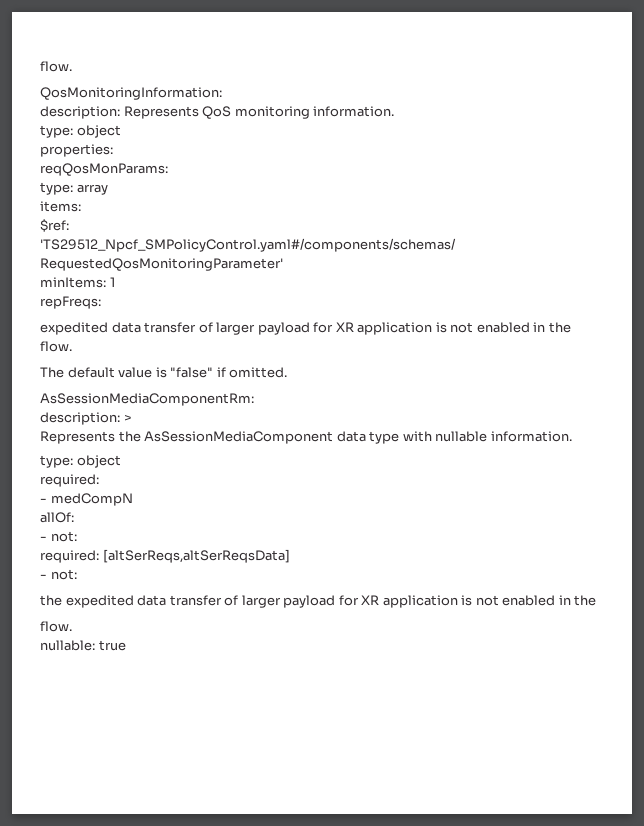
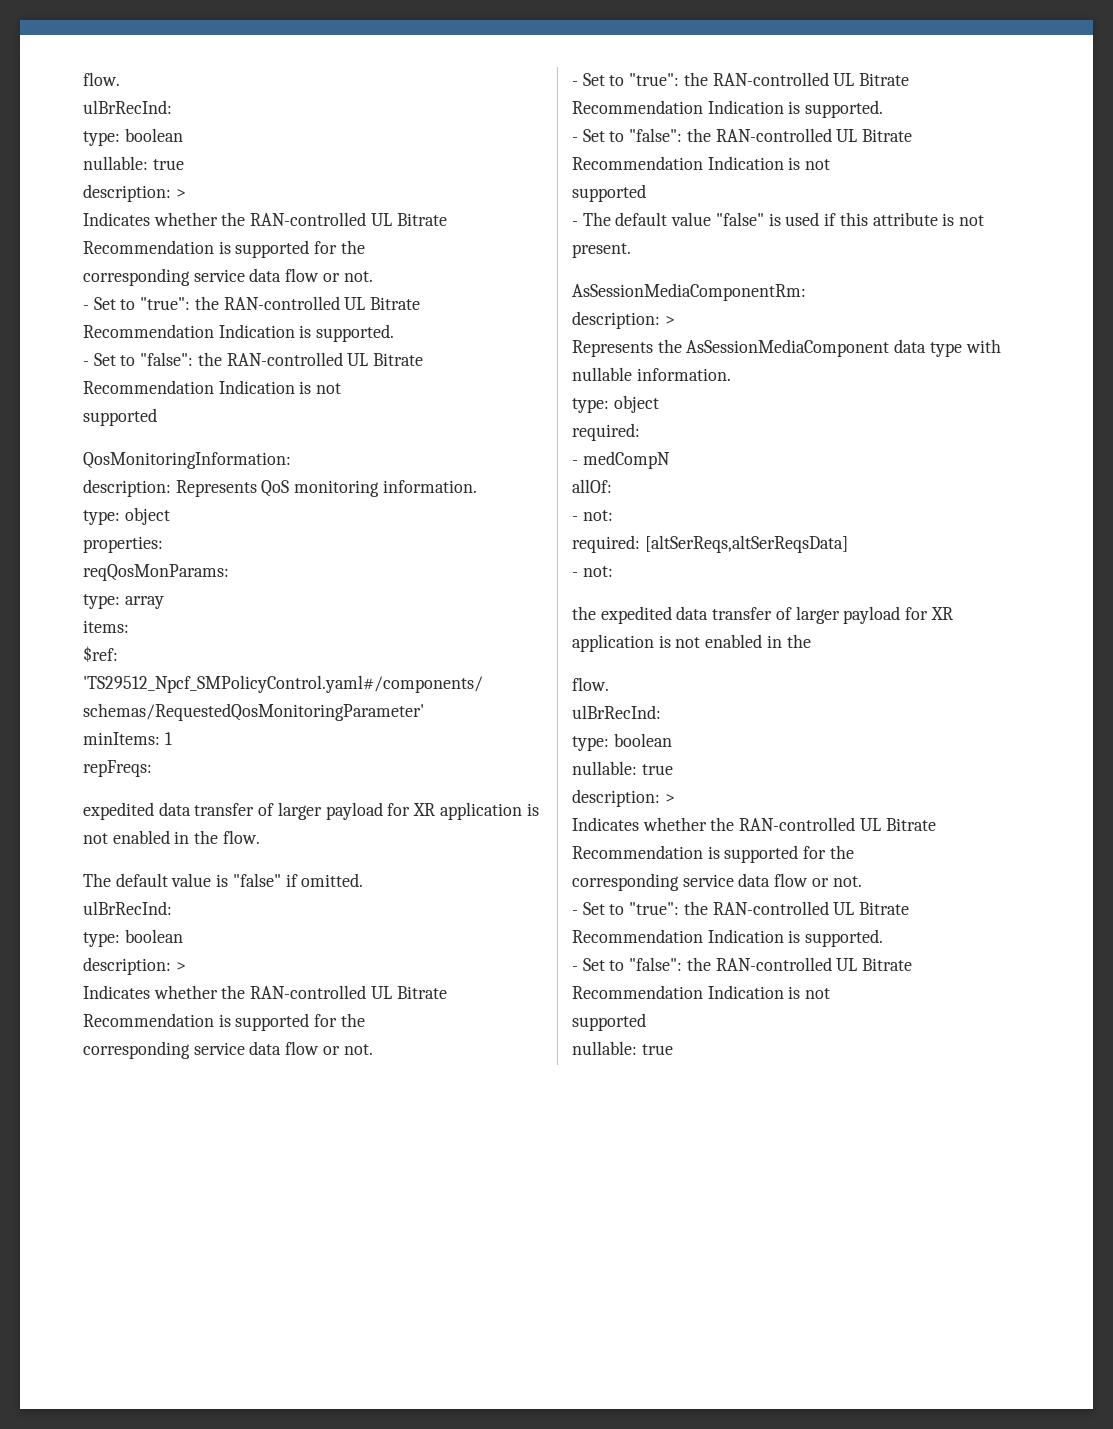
[40,61,72,72] flow. -> [83,72,120,86] [83,100,172,114] [83,128,183,146] [83,156,184,170] [83,184,186,202] [83,212,447,226] [83,240,365,258] [83,268,373,286] [83,296,421,310] [83,324,395,342] [83,352,424,366] [83,380,342,394] [83,408,157,426] flow. // ulBrRecInd: // type: boolean // nullable: true // description: > // Indicates whether the RAN-controlled UL Bitrate Recommendation is supported for the // corresponding service data flow or not. // - Set to "true": the RAN-controlled UL Bitrate Recommendation Indication is supported. // - Set to "false": the RAN-controlled UL Bitrate Recommendation Indication is not // supported
(288, 372) none -> [83,901,172,915] [83,929,183,947] [83,957,186,975] [83,985,447,999] [83,1013,365,1031] [83,1041,373,1059] [572,72,910,86] [572,100,884,118] [572,128,913,142] [572,156,831,170] [572,184,646,202] [572,212,984,226] [572,243,631,258] // ulBrRecInd: // type: boolean // description: > // Indicates whether the RAN-controlled UL Bitrate Recommendation is supported for the // corresponding service data flow or not. // - Set to "true": the RAN-controlled UL Bitrate Recommendation Indication is supported. // - Set to "false": the RAN-controlled UL Bitrate Recommendation Indication is not // supported // - The default value "false" is used if this attribute is not present.
[40,640,126,651] // nullable: true -> [572,705,661,719] [572,733,672,751] [572,761,673,775] [572,789,675,807] [572,817,936,831] [572,845,854,863] [572,873,862,891] [572,901,910,915] [572,929,884,947] [572,957,913,971] [572,985,831,999] [572,1013,646,1031] [572,1041,673,1055] // ulBrRecInd: // type: boolean // nullable: true // description: > // Indicates whether the RAN-controlled UL Bitrate Recommendation is supported for the // corresponding service data flow or not. // - Set to "true": the RAN-controlled UL Bitrate Recommendation Indication is supported. // - Set to "false": the RAN-controlled UL Bitrate Recommendation Indication is not // supported // nullable: true

